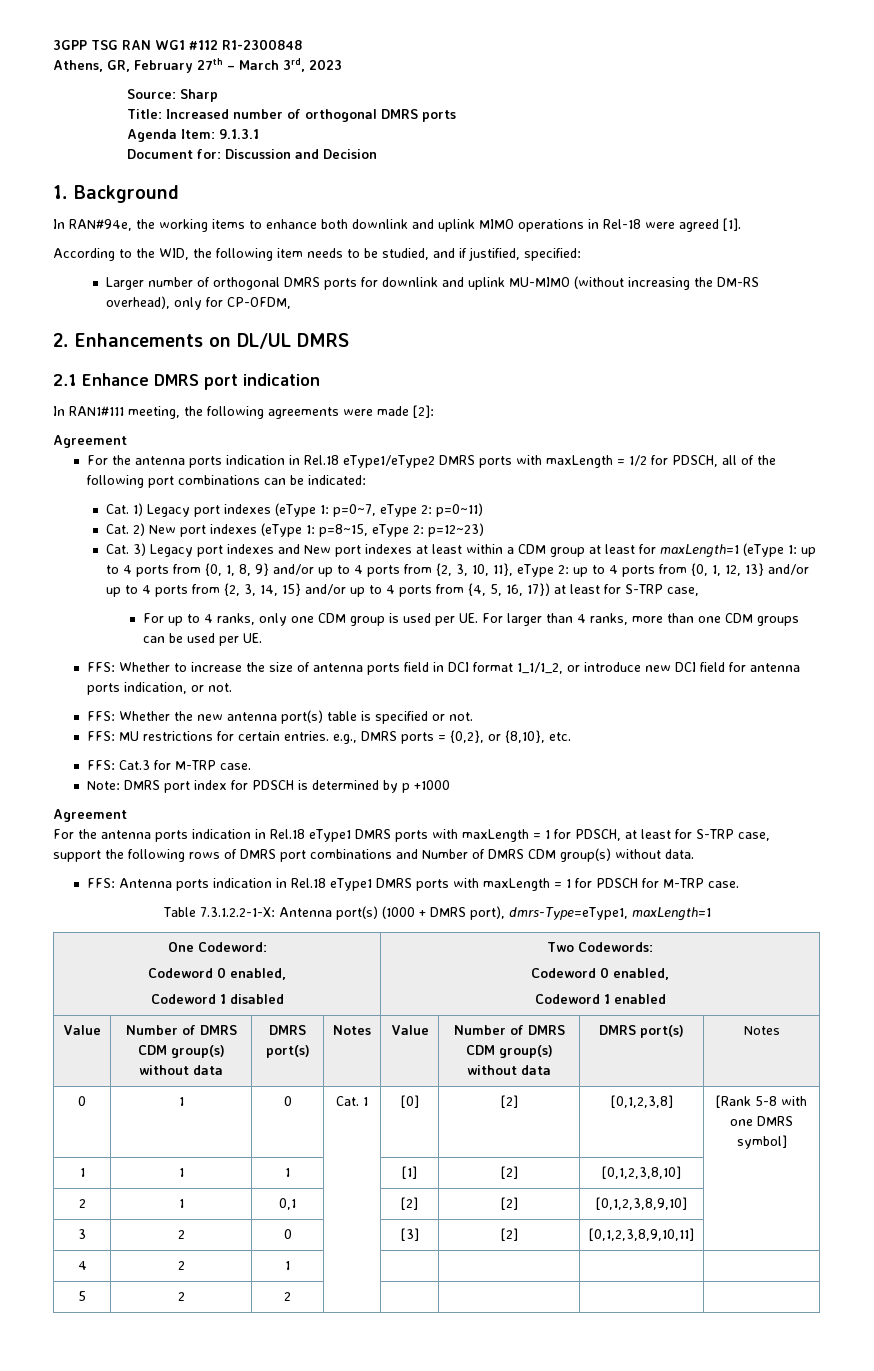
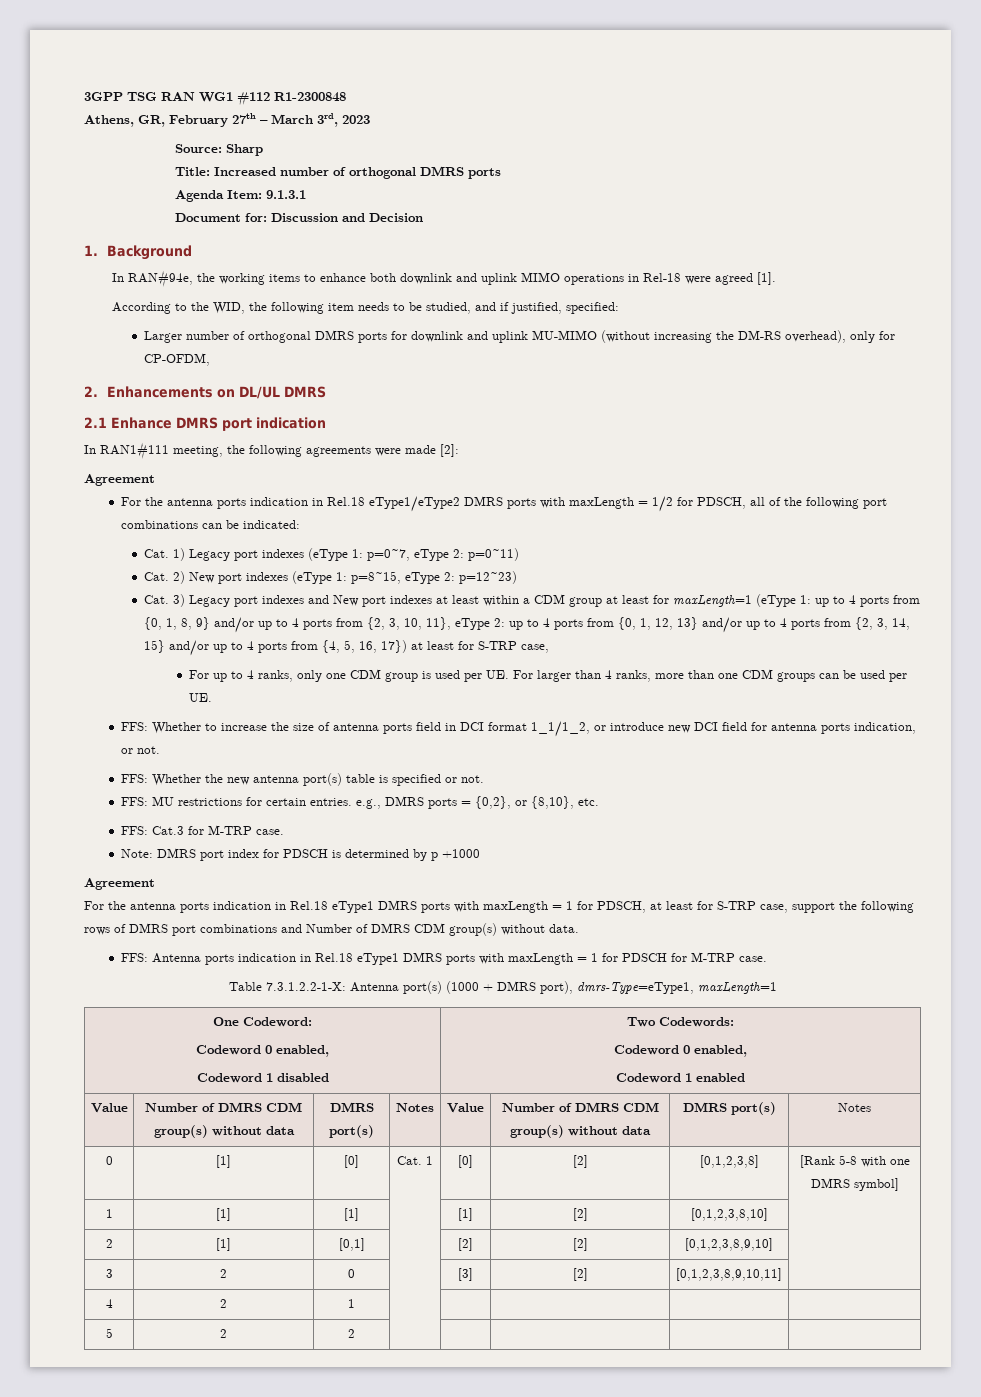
[178,1097,184,1106] [283,1096,292,1106] 1 | 0 -> [216,1155,231,1168] [344,1155,359,1168] [1] | [0]
[178,1168,184,1177] [285,1168,290,1177] 1 | 1 -> [216,1208,231,1221] [344,1208,359,1221] [1] | [1]
[178,1199,184,1208] [279,1198,296,1210] 1 | 0,1 -> [216,1238,231,1251] [338,1238,365,1251] [1] | [0,1]

